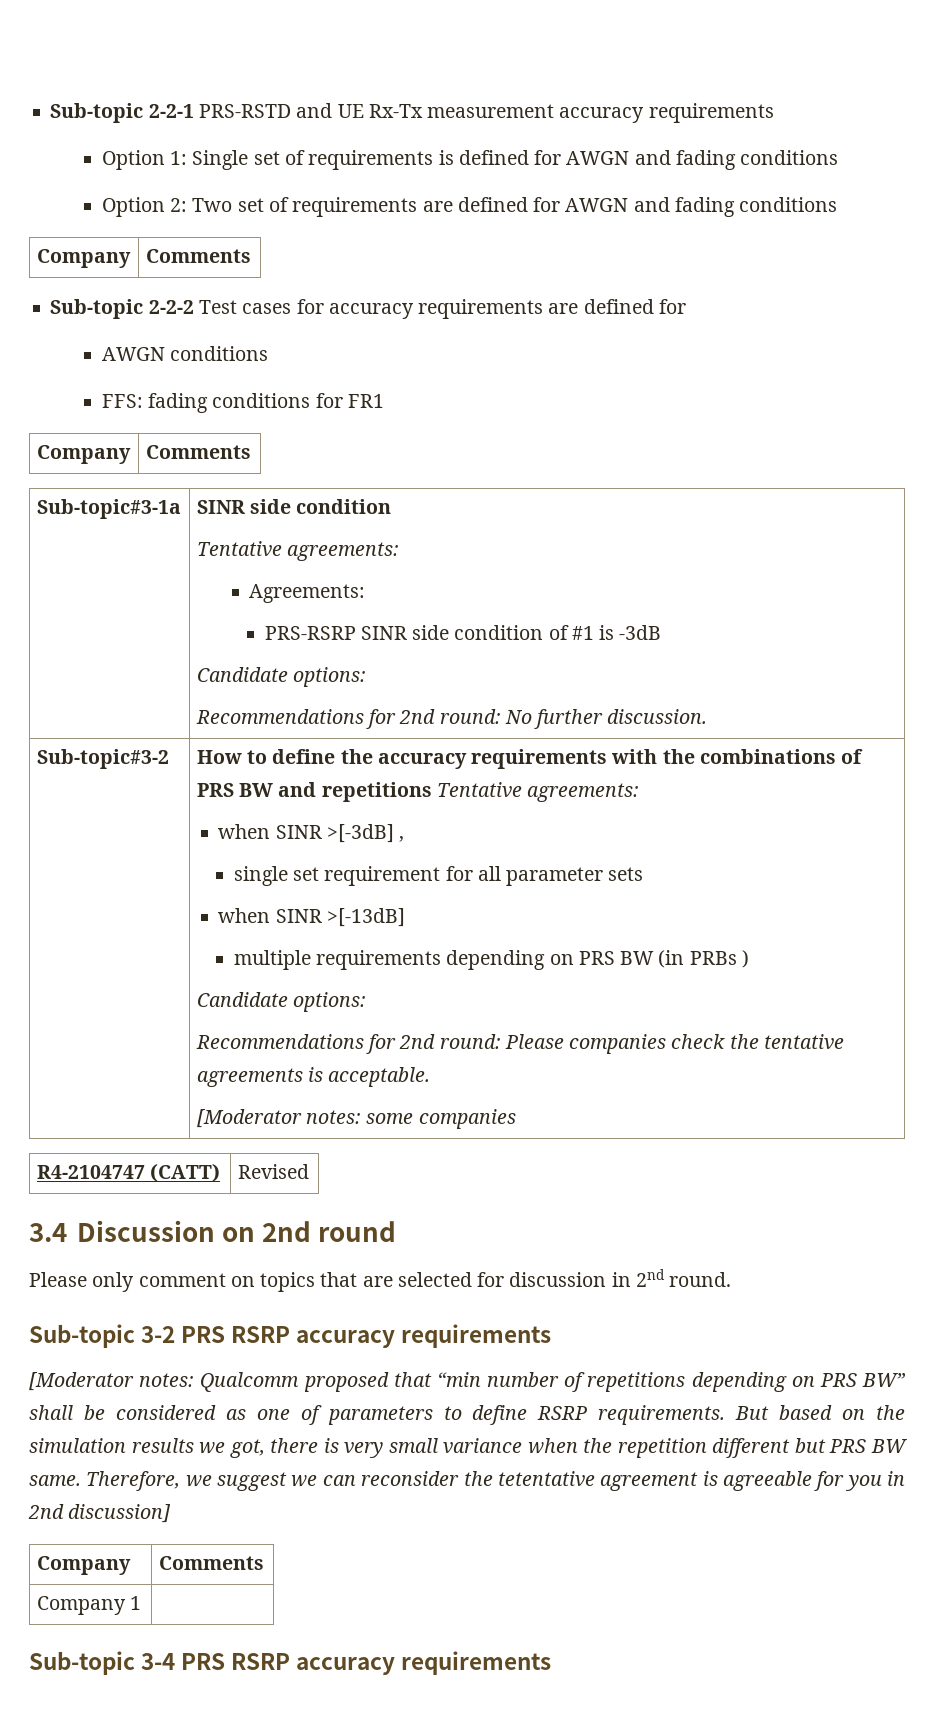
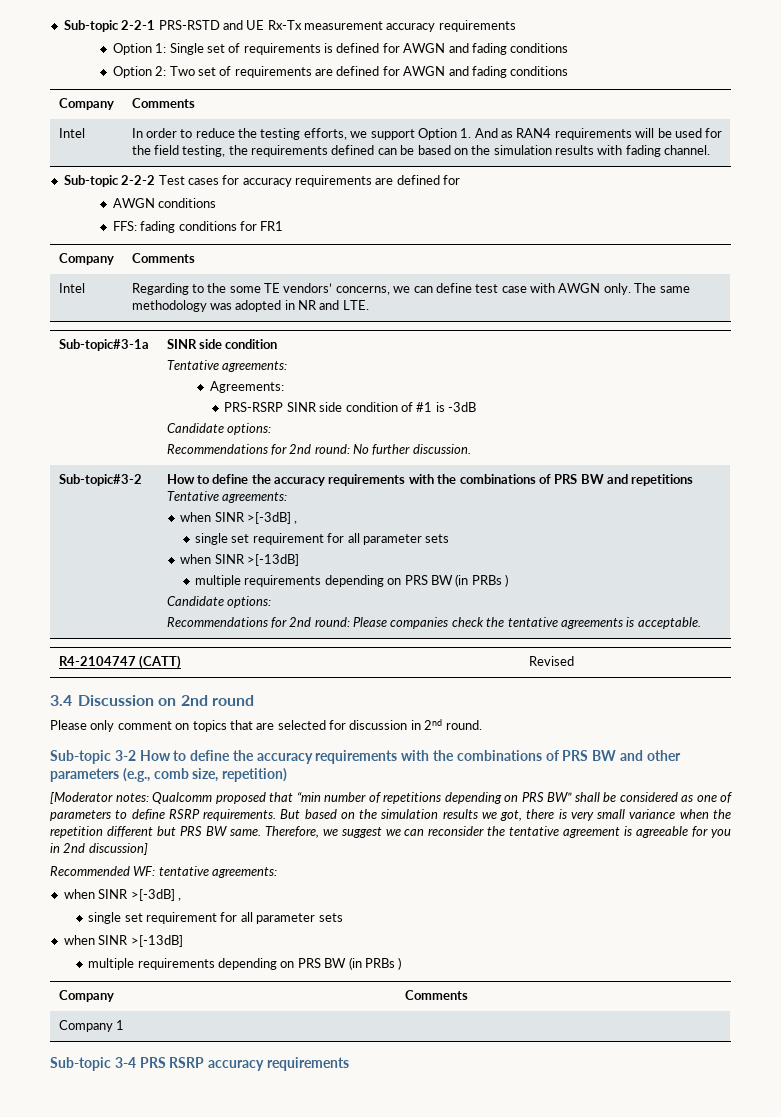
(251, 256) none -> [58,128,85,138] [131,128,723,140] [131,145,711,157] // Intel | In order to reduce the testing efforts, we support Option 1. And as RAN4 requirements will be used for the field testing, the requirements defined can be based on the simulation results with fading channel.
(251, 452) none -> [58,283,85,293] [131,283,690,295] [131,300,369,312] // Intel | Regarding to the some TE vendors’ concerns, we can define test case with AWGN only. The same methodology was adopted in NR and LTE.
[196,1109,516,1129] // [Moderator notes: some companies -> (701, 623) none
[181,1324,552,1348] PRS RSRP accuracy requirements -> [139,750,681,764] [50,768,288,782] How to define the accuracy requirements with the combinations of PRS BW and other parameters (e.g., comb size, repetition)
[497,1471,595,1486] tetentative -> [509,826,560,836] tentative
(172, 1513) none -> [50,866,278,878] [63,889,181,901] [88,912,343,924] [63,935,183,947] [88,957,402,970] // Recommended WF: tentative agreements: // when SINR >[-3dB] , // single set requirement for all parameter sets // when SINR >[-13dB] // multiple requirements depending on PRS BW (in PRBs )

